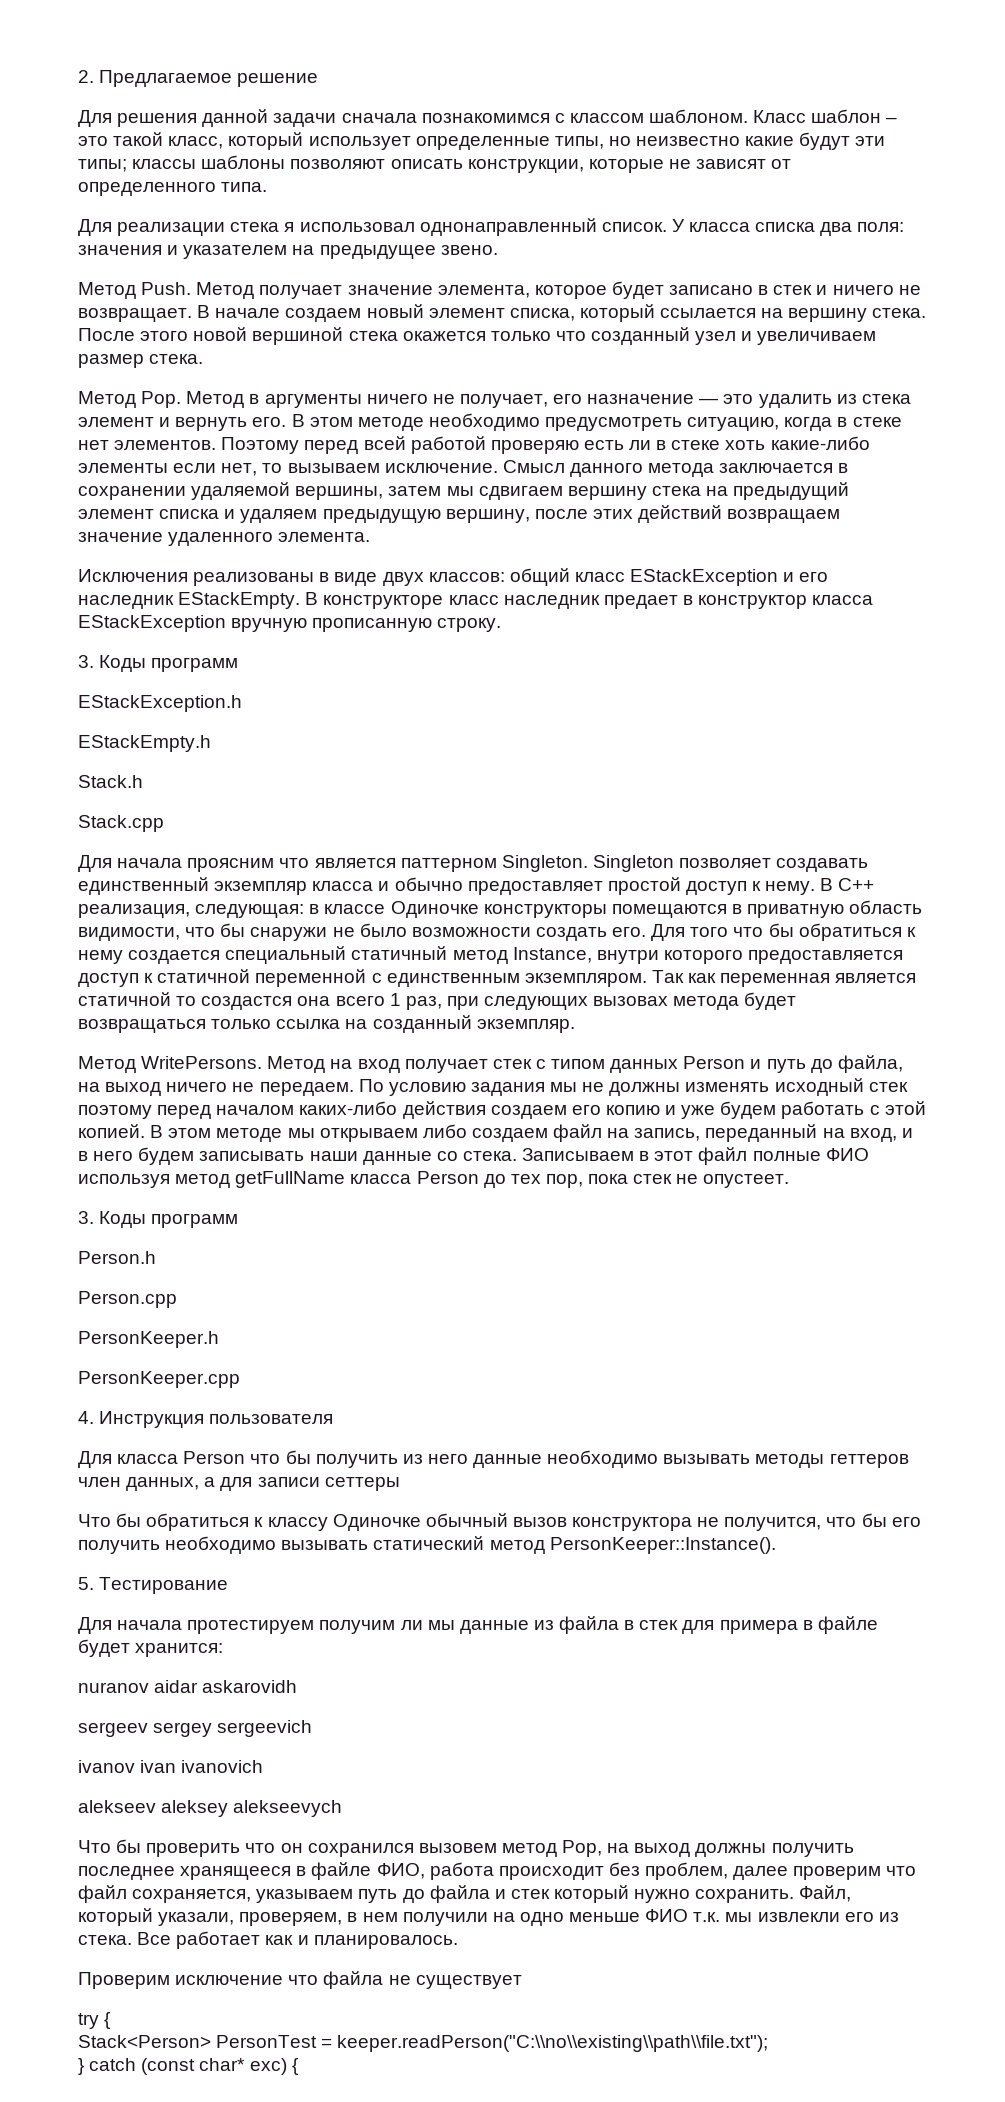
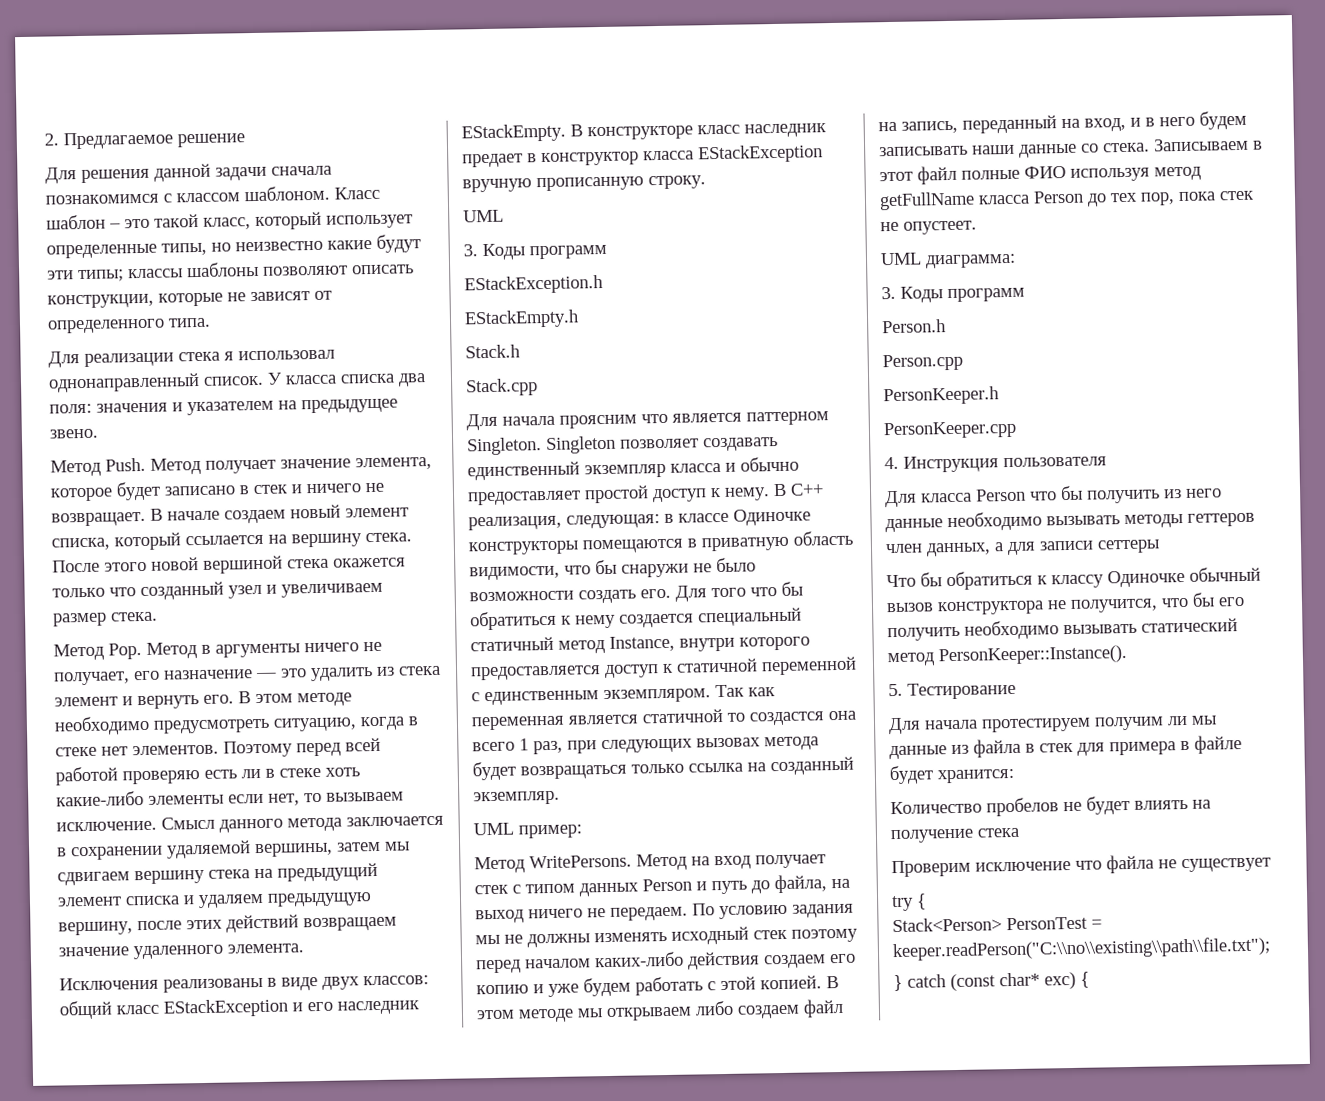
(502, 625) none -> [463,209,504,223] // UML
(575, 1026) none -> [473,822,582,839] // UML пример:
(790, 1181) none -> [880,252,1016,269] // UML диаграмма:
[78,1680,298,1693] [78,1720,313,1737] [78,1760,264,1773] [78,1800,343,1817] [78,1839,854,1857] [78,1862,917,1880] [78,1885,852,1903] [78,1908,899,1926] [78,1931,458,1949] nuranov aidar askarovidh // sergeev sergey sergeevich // ivanov ivan ivanovich // alekseev aleksey alekseevych // Что бы проверить что он сохранился вызовем метод Pop, на выход должны получить последнее хранящееся в файле ФИО, работа происходит без проблем, далее проверим что файл сохраняется, указываем путь до файла и стек который нужно сохранить. Файл, который указали, проверяем, в нем получили на одно меньше ФИО т.к. мы извлекли его из стека. Все работает как и планировалось. -> [890,795,1211,817] [890,827,1020,844] Количество пробелов не будет влиять на получение стека

